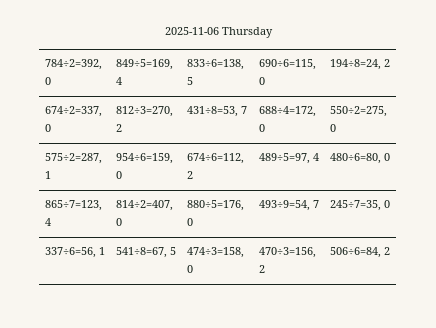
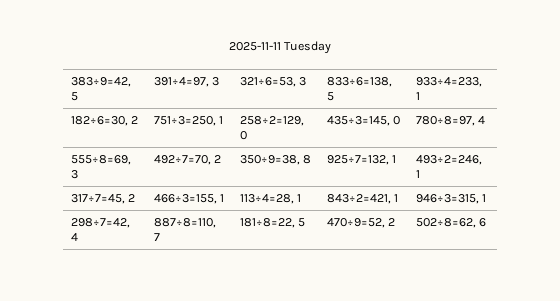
[164,27,273,38] [44,59,102,70] [44,77,51,85] [115,59,173,70] [115,77,122,85] [186,59,244,70] [186,77,193,85] [258,59,316,70] [258,77,265,85] [329,59,390,70] [44,106,102,117] [44,124,51,132] [115,106,173,117] [115,124,122,132] [186,106,247,117] [258,106,316,117] [258,124,265,132] [329,106,387,117] [329,124,336,132] [44,153,102,164] [44,171,51,179] [115,153,173,164] [115,171,122,179] [186,153,244,164] [186,171,193,179] [258,153,319,164] [329,153,390,164] [44,200,102,211] [44,218,51,226] [115,200,173,211] [115,218,122,226] [186,200,244,211] [186,218,193,226] [258,200,319,211] [329,200,390,211] [44,247,105,258] [115,247,176,258] [186,247,244,258] [186,265,193,273] [258,247,316,258] [258,265,265,273] [329,247,390,258] 2025-11-06 Thursday // 784÷2=392, 0 | 849÷5=169, 4 | 833÷6=138, 5 | 690÷6=115, 0 | 194÷8=24, 2 // 674÷2=337, 0 | 812÷3=270, 2 | 431÷8=53, 7 | 688÷4=172, 0 | 550÷2=275, 0 // 575÷2=287, 1 | 954÷6=159, 0 | 674÷6=112, 2 | 489÷5=97, 4 | 480÷6=80, 0 // 865÷7=123, 4 | 814÷2=407, 0 | 880÷5=176, 0 | 493÷9=54, 7 | 245÷7=35, 0 // 337÷6=56, 1 | 541÷8=67, 5 | 474÷3=158, 0 | 470÷3=156, 2 | 506÷6=84, 2 -> [228,41,332,54] [71,77,132,87] [71,92,79,101] [154,77,220,87] [240,77,307,87] [327,77,393,87] [327,92,335,101] [416,77,483,87] [416,92,421,100] [71,116,139,126] [154,116,224,126] [240,116,305,126] [240,131,248,140] [327,116,401,126] [416,116,486,126] [71,155,132,165] [71,170,79,179] [154,155,222,165] [240,155,312,165] [327,155,397,165] [416,155,483,165] [416,170,421,178] [71,194,136,204] [154,194,225,204] [240,194,302,204] [327,194,399,204] [416,194,487,204] [71,218,131,228] [71,233,79,241] [154,218,217,228] [154,233,161,241] [240,218,306,228] [327,218,396,228] [416,218,487,228] 2025-11-11 Tuesday // 383÷9=42, 5 | 391÷4=97, 3 | 321÷6=53, 3 | 833÷6=138, 5 | 933÷4=233, 1 // 182÷6=30, 2 | 751÷3=250, 1 | 258÷2=129, 0 | 435÷3=145, 0 | 780÷8=97, 4 // 555÷8=69, 3 | 492÷7=70, 2 | 350÷9=38, 8 | 925÷7=132, 1 | 493÷2=246, 1 // 317÷7=45, 2 | 466÷3=155, 1 | 113÷4=28, 1 | 843÷2=421, 1 | 946÷3=315, 1 // 298÷7=42, 4 | 887÷8=110, 7 | 181÷8=22, 5 | 470÷9=52, 2 | 502÷8=62, 6

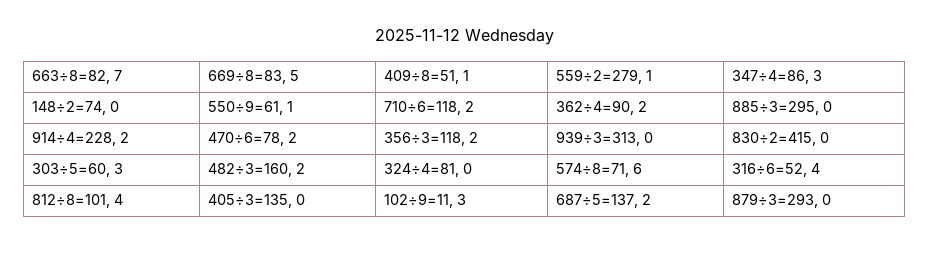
[228,41,332,54] [71,77,132,87] [71,92,79,101] [154,77,220,87] [240,77,307,87] [327,77,393,87] [327,92,335,101] [416,77,483,87] [416,92,421,100] [71,116,139,126] [154,116,224,126] [240,116,305,126] [240,131,248,140] [327,116,401,126] [416,116,486,126] [71,155,132,165] [71,170,79,179] [154,155,222,165] [240,155,312,165] [327,155,397,165] [416,155,483,165] [416,170,421,178] [71,194,136,204] [154,194,225,204] [240,194,302,204] [327,194,399,204] [416,194,487,204] [71,218,131,228] [71,233,79,241] [154,218,217,228] [154,233,161,241] [240,218,306,228] [327,218,396,228] [416,218,487,228] 2025-11-11 Tuesday // 383÷9=42, 5 | 391÷4=97, 3 | 321÷6=53, 3 | 833÷6=138, 5 | 933÷4=233, 1 // 182÷6=30, 2 | 751÷3=250, 1 | 258÷2=129, 0 | 435÷3=145, 0 | 780÷8=97, 4 // 555÷8=69, 3 | 492÷7=70, 2 | 350÷9=38, 8 | 925÷7=132, 1 | 493÷2=246, 1 // 317÷7=45, 2 | 466÷3=155, 1 | 113÷4=28, 1 | 843÷2=421, 1 | 946÷3=315, 1 // 298÷7=42, 4 | 887÷8=110, 7 | 181÷8=22, 5 | 470÷9=52, 2 | 502÷8=62, 6 -> [374,29,554,45] [32,70,123,84] [208,69,300,84] [384,69,470,84] [556,69,653,84] [732,70,823,84] [32,101,120,115] [208,100,294,115] [384,101,475,115] [556,100,648,115] [732,100,833,115] [32,131,130,146] [208,132,298,146] [384,132,479,146] [556,131,654,146] [732,132,830,146] [32,163,124,177] [208,163,306,177] [384,163,473,177] [556,163,643,177] [732,163,821,177] [32,194,124,208] [208,194,306,208] [384,193,467,208] [556,194,652,208] [732,193,832,208] 2025-11-12 Wednesday // 663÷8=82, 7 | 669÷8=83, 5 | 409÷8=51, 1 | 559÷2=279, 1 | 347÷4=86, 3 // 148÷2=74, 0 | 550÷9=61, 1 | 710÷6=118, 2 | 362÷4=90, 2 | 885÷3=295, 0 // 914÷4=228, 2 | 470÷6=78, 2 | 356÷3=118, 2 | 939÷3=313, 0 | 830÷2=415, 0 // 303÷5=60, 3 | 482÷3=160, 2 | 324÷4=81, 0 | 574÷8=71, 6 | 316÷6=52, 4 // 812÷8=101, 4 | 405÷3=135, 0 | 102÷9=11, 3 | 687÷5=137, 2 | 879÷3=293, 0

